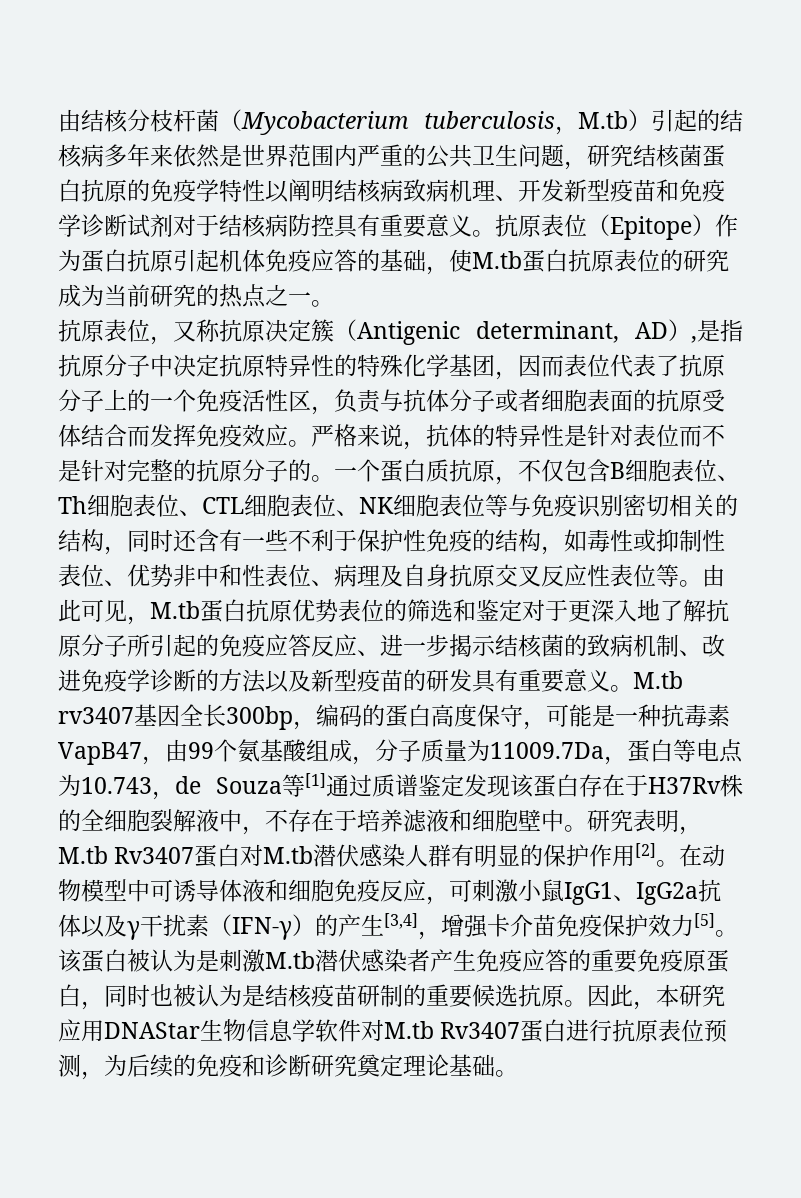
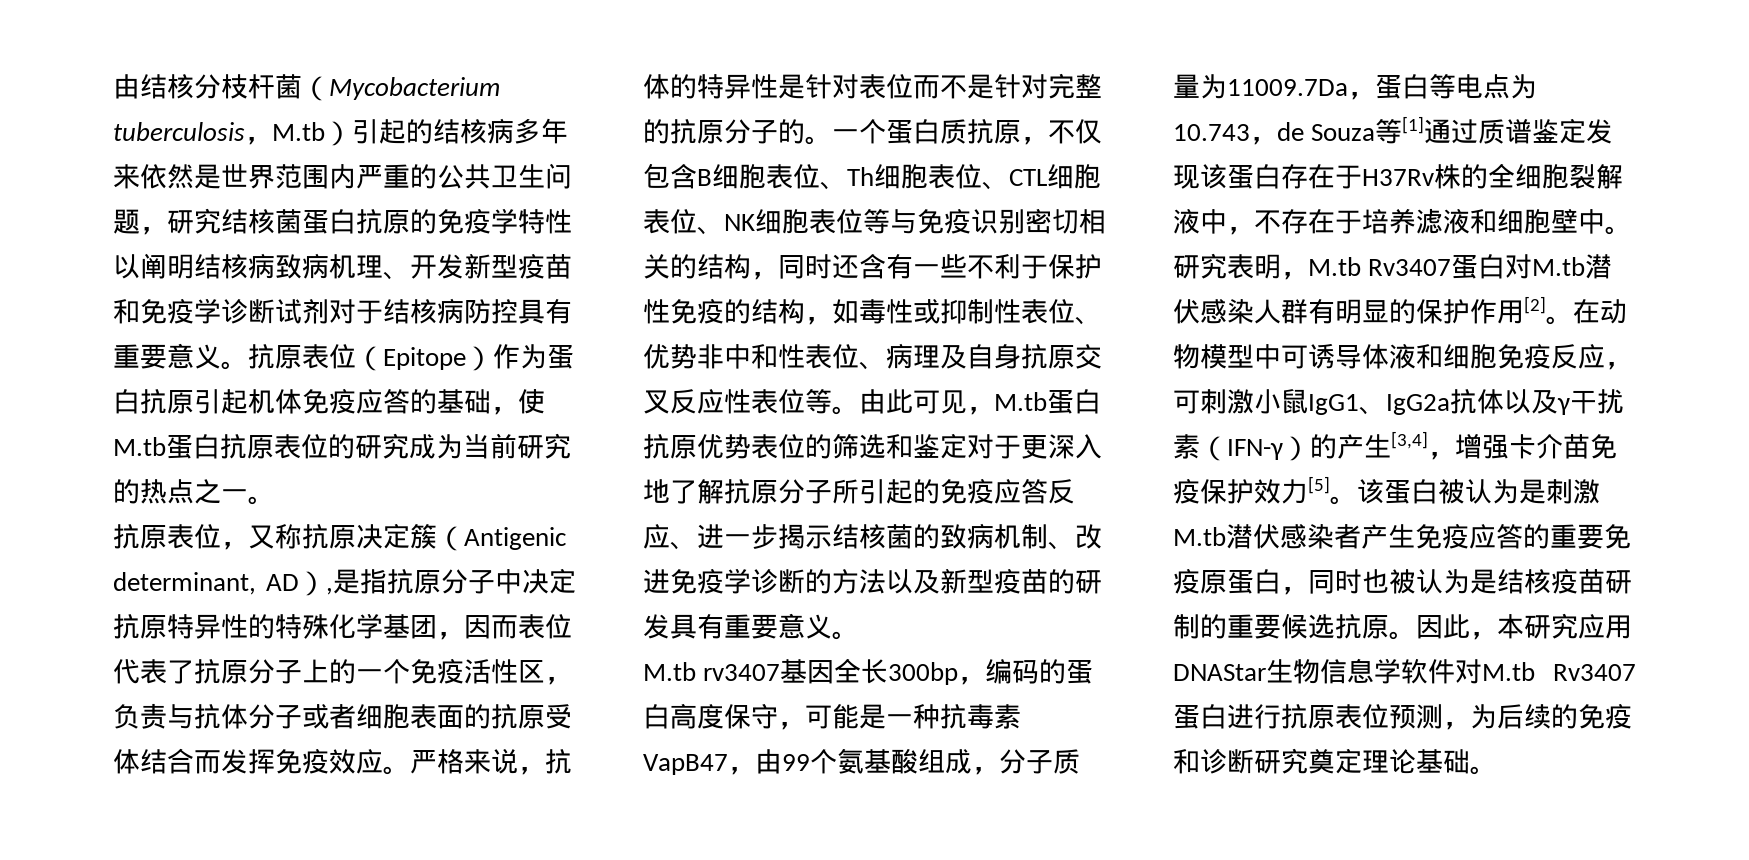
(633, 688) none -> (859, 635) //

